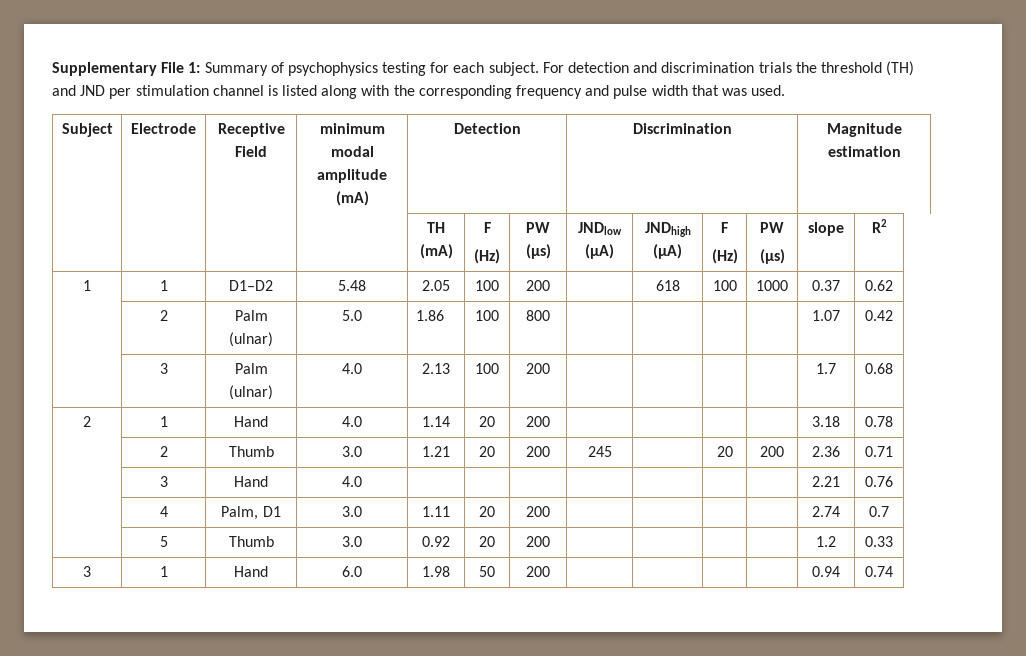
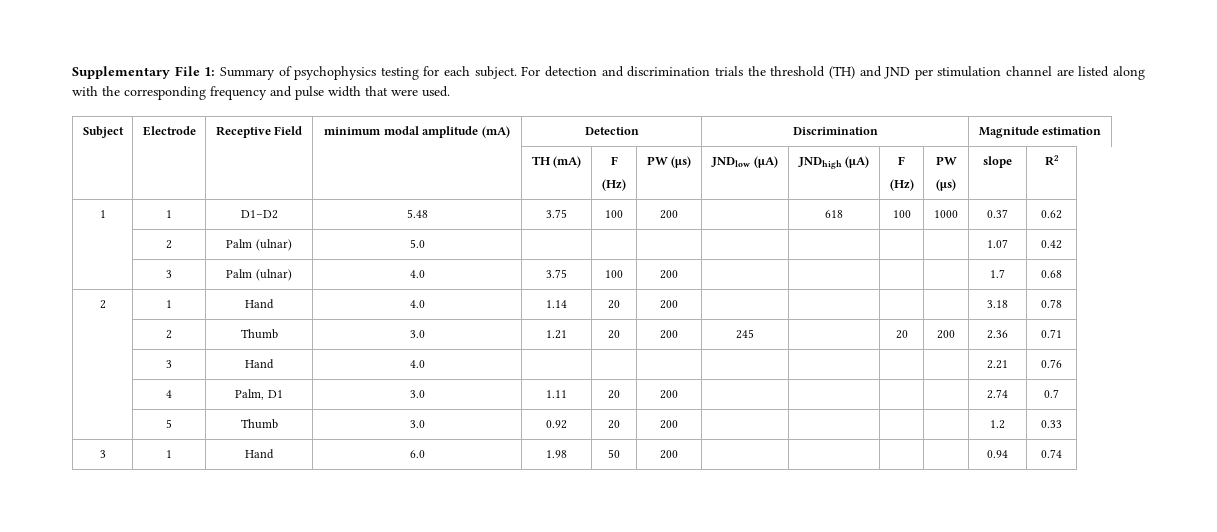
[267,85,278,96] is -> [1056,69,1074,76] are
[721,88,747,96] was -> [391,89,418,96] were
[422,280,450,291] 2.05 -> [546,209,567,218] 3.75
[415,310,444,321] [475,310,499,321] [526,310,550,321] 1.86 | 100 | 800 -> (425, 243) | |
[422,363,450,374] 2.13 -> [546,269,567,278] 3.75

